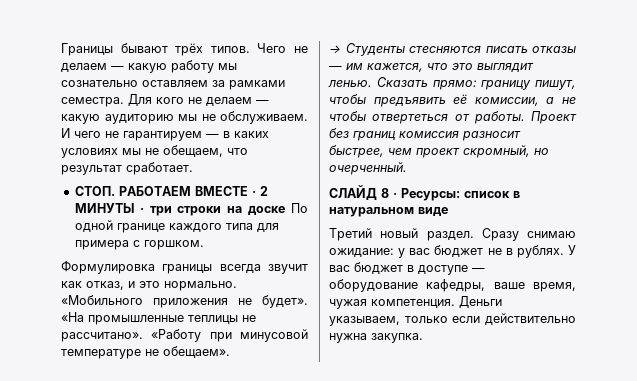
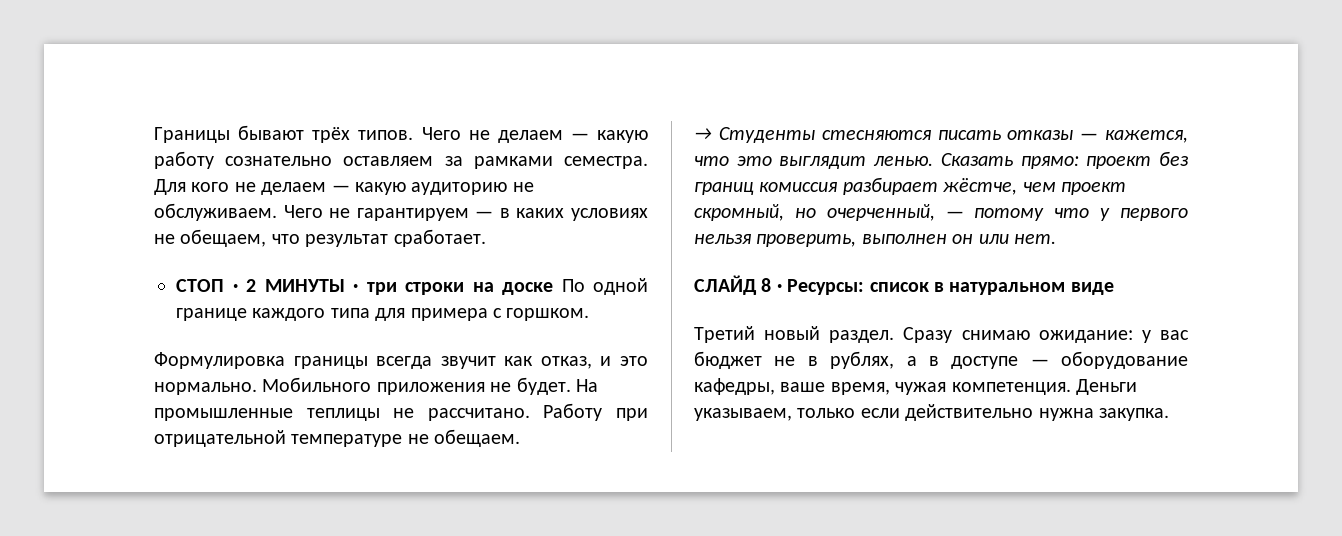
[218,63,237,70] мы -> (214, 160) none
[178,114,197,121] мы -> (508, 188) none
[61,128,101,138] И чего -> [283,205,323,218] Чего
[122,148,141,155] мы -> (648, 214) none
[74,186,248,196] СТОП. РАБОТАЕМ ВМЕСТЕ -> [176,279,224,292] СТОП
[61,295,143,305] «Мобильного -> [262,377,372,392] Мобильного
[262,295,308,308] [61,312,84,322] будет». «На -> [516,377,598,395] будет. На
[61,329,308,342] рассчитано». «Работу при минусовой -> [427,403,648,421] [154,430,286,447] рассчитано. Работу при отрицательной
[163,346,230,358] обещаем». -> [434,429,521,447] обещаем.
[346,63,363,70] им -> (1099, 136) none
[481,80,576,90] [329,94,576,107] [329,111,577,124] границу пишут, чтобы предъявить её комиссии, а не чтобы отвертеться от работы. Проект -> [1086,156,1152,169] проект
[462,131,521,141] [329,145,384,158] разносит быстрее, -> [842,177,1018,195] разбирает жёстче,
[329,162,407,175] очерченный. -> [826,204,1188,221] [694,234,1056,247] очерченный, — потому что у первого нельзя проверить, выполнен он или нет.
[516,245,576,258] [329,262,403,274] рублях. У вас бюджет -> [830,351,917,369] рублях, а

